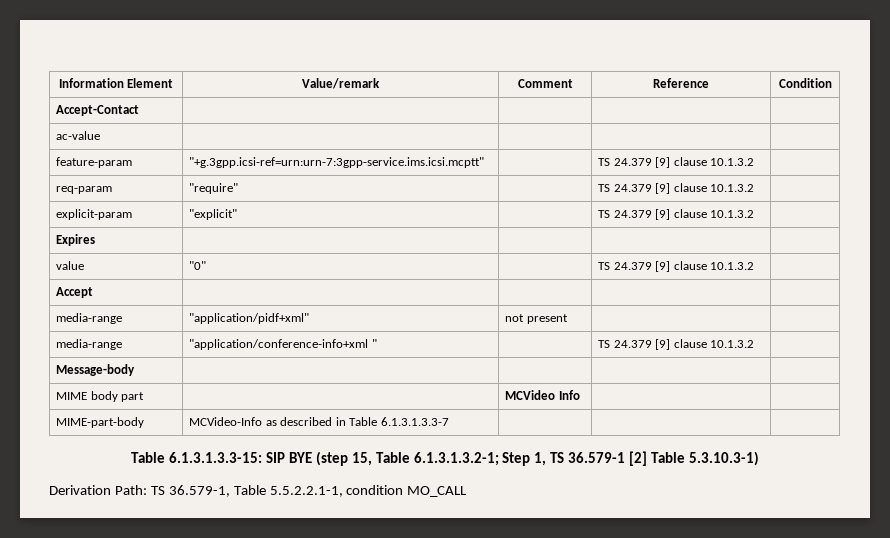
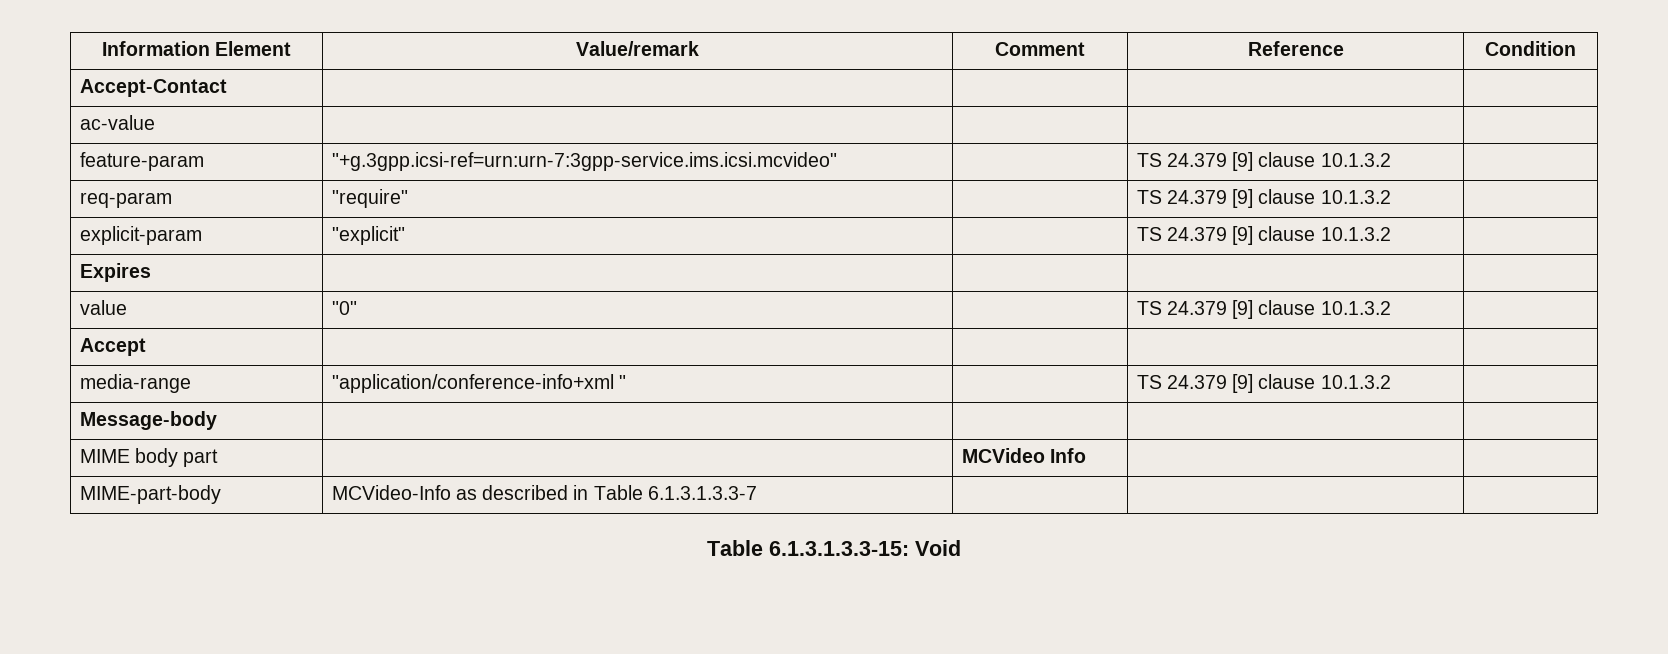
[189,157,485,168] "+g.3gpp.icsi-ref=urn:urn-7:3gpp-service.ims.icsi.mcptt" -> [331,152,837,171] "+g.3gpp.icsi-ref=urn:urn-7:3gpp-service.ims.icsi.mcvideo"
[56,313,123,324] [189,313,310,324] [505,314,568,324] // media-range | "application/pidf+xml" | not present | | -> (146, 347) none
[265,451,759,466] [49,485,468,497] SIP BYE (step 15, Table 6.1.3.1.3.2-1; Step 1, TS 36.579-1 [2] Table 5.3.10.3-1) // Derivation Path: TS 36.579-1, Table 5.5.2.2.1-1, condition MO_CALL -> [915,540,961,556] Void

